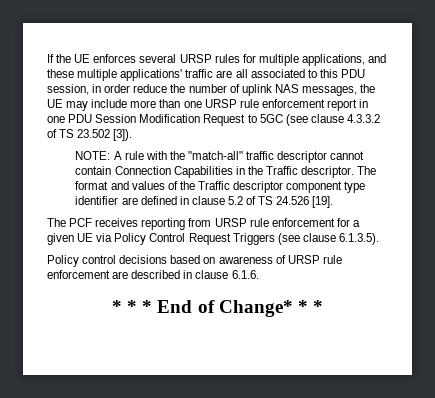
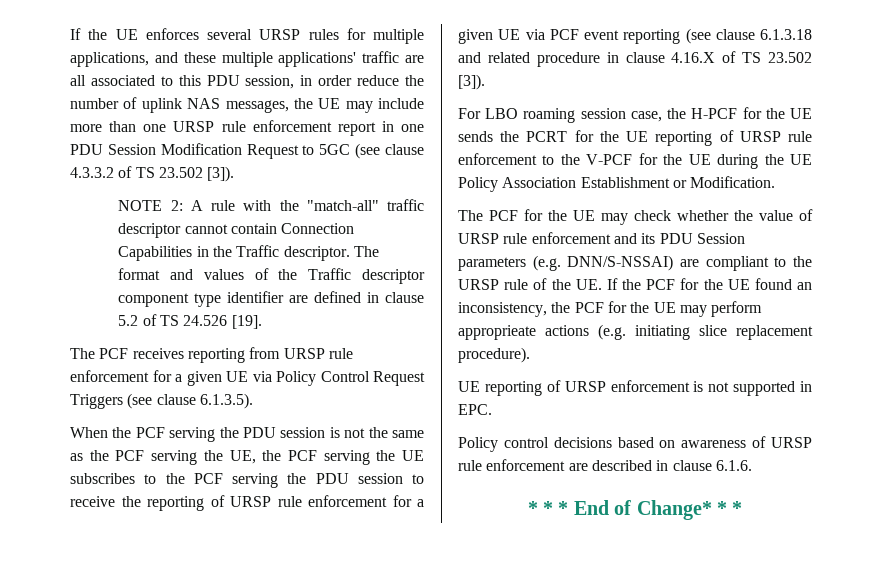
[75,151,111,160] NOTE: -> [118,200,183,211] NOTE 2:
(379, 239) none -> [70,427,424,442] [70,450,424,465] [70,473,424,488] [70,495,424,511] [458,28,812,44] [458,51,812,67] [458,74,485,90] [458,107,812,123] [458,130,812,146] [458,153,812,169] [458,176,776,192] [458,209,813,225] [458,232,745,244] [458,255,813,271] [458,278,812,290] [458,301,763,317] [458,324,813,340] [458,347,530,363] [458,380,812,396] [458,404,492,415] // When the PCF serving the PDU session is not the same as the PCF serving the UE, the PCF serving the UE subscribes to the PCF serving the PDU session to receive the reporting of URSP rule enforcement for a given UE via PCF event reporting (see clause 6.1.3.18 and related procedure in clause 4.16.X of TS 23.502 [3]). // For LBO roaming session case, the H-PCF for the UE sends the PCRT for the UE reporting of URSP rule enforcement to the V-PCF for the UE during the UE Policy Association Establishment or Modification. // The PCF for the UE may check whether the value of URSP rule enforcement and its PDU Session parameters (e.g. DNN/S-NSSAI) are compliant to the URSP rule of the UE. If the PCF for the UE found an inconsistency, the PCF for the UE may perform approprieate actions (e.g. initiating slice replacement procedure). // UE reporting of URSP enforcement is not supported in EPC.

